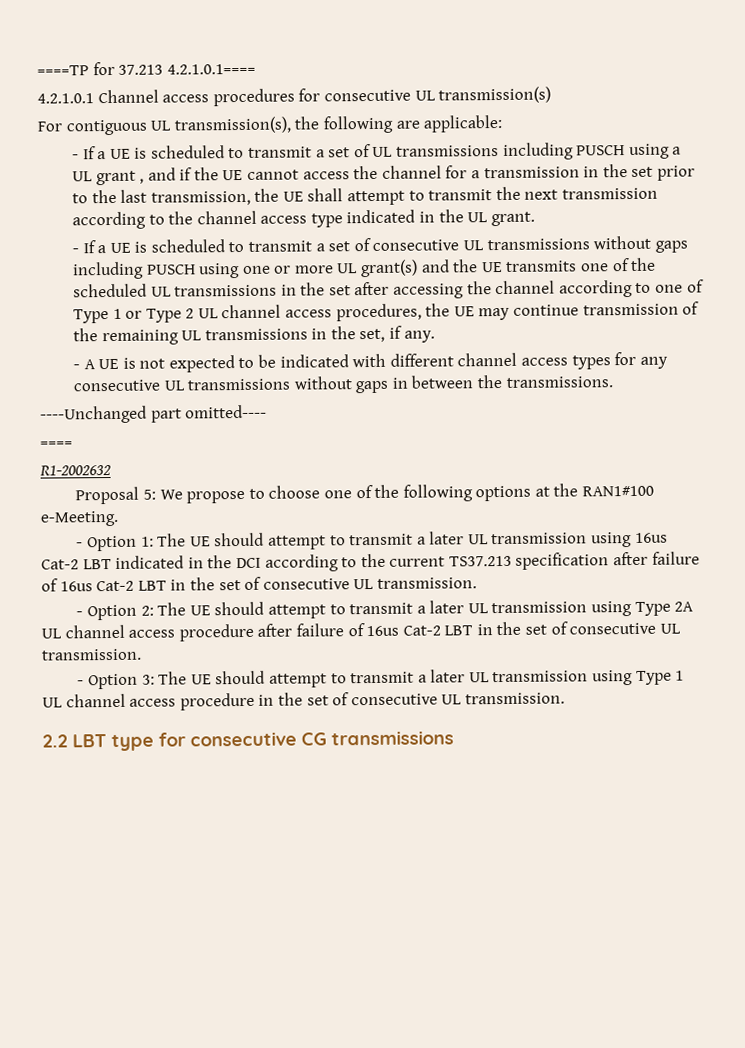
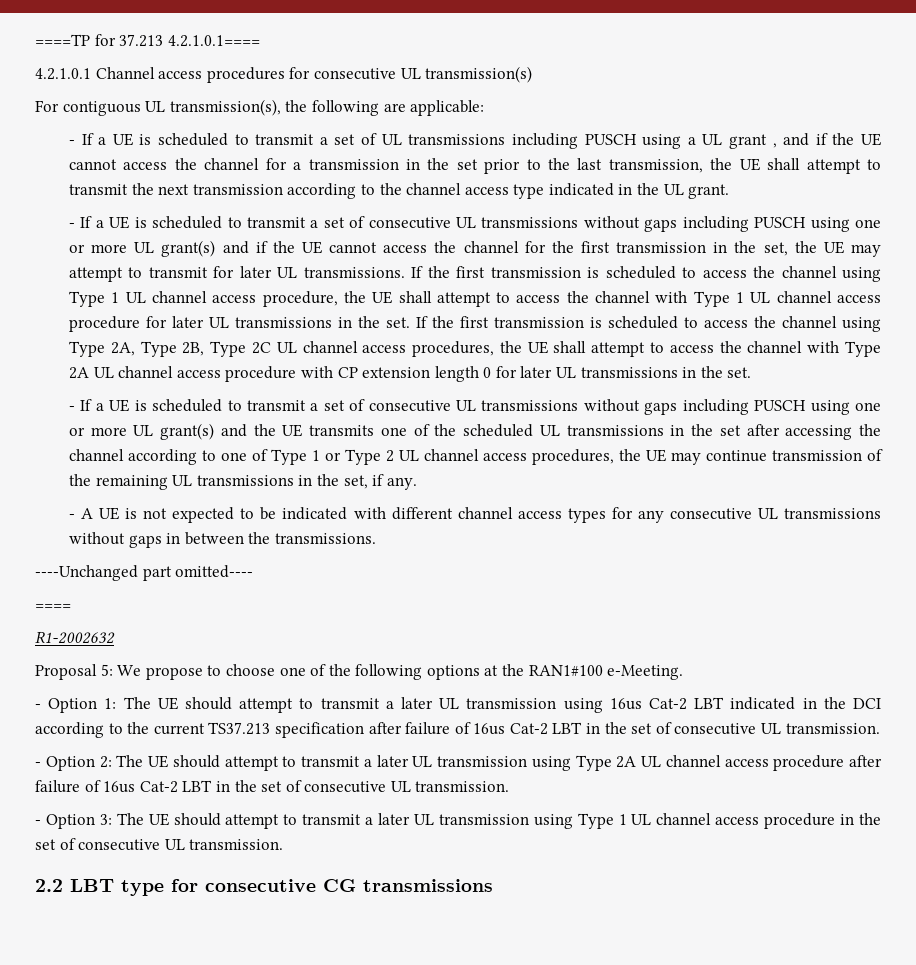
(535, 219) none -> [68,216,882,232] [68,240,881,257] [68,266,882,282] [68,291,881,307] [68,316,881,332] [68,341,882,357] [68,366,752,382] // - If a UE is scheduled to transmit a set of consecutive UL transmissions without gaps including PUSCH using one or more UL grant(s) and if the UE cannot access the channel for the first transmission in the set, the UE may attempt to transmit for later UL transmissions. If the first transmission is scheduled to access the channel using Type 1 UL channel access procedure, the UE shall attempt to access the channel with Type 1 UL channel access procedure for later UL transmissions in the set. If the first transmission is scheduled to access the channel using Type 2A, Type 2B, Type 2C UL channel access procedures, the UE shall attempt to access the channel with Type 2A UL channel access procedure with CP extension length 0 for later UL transmissions in the set.

